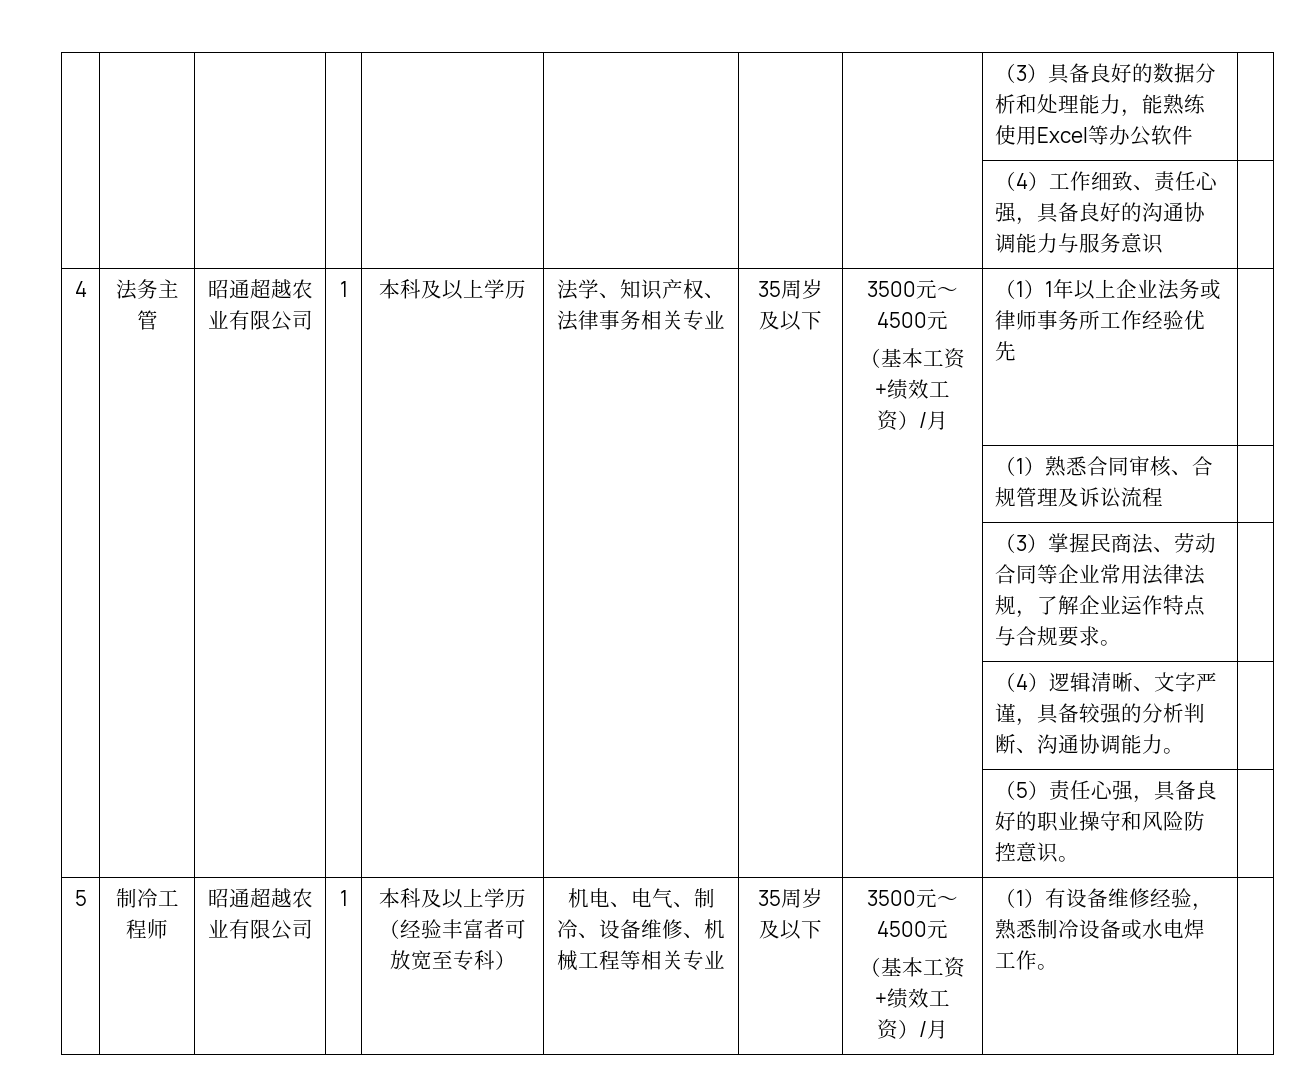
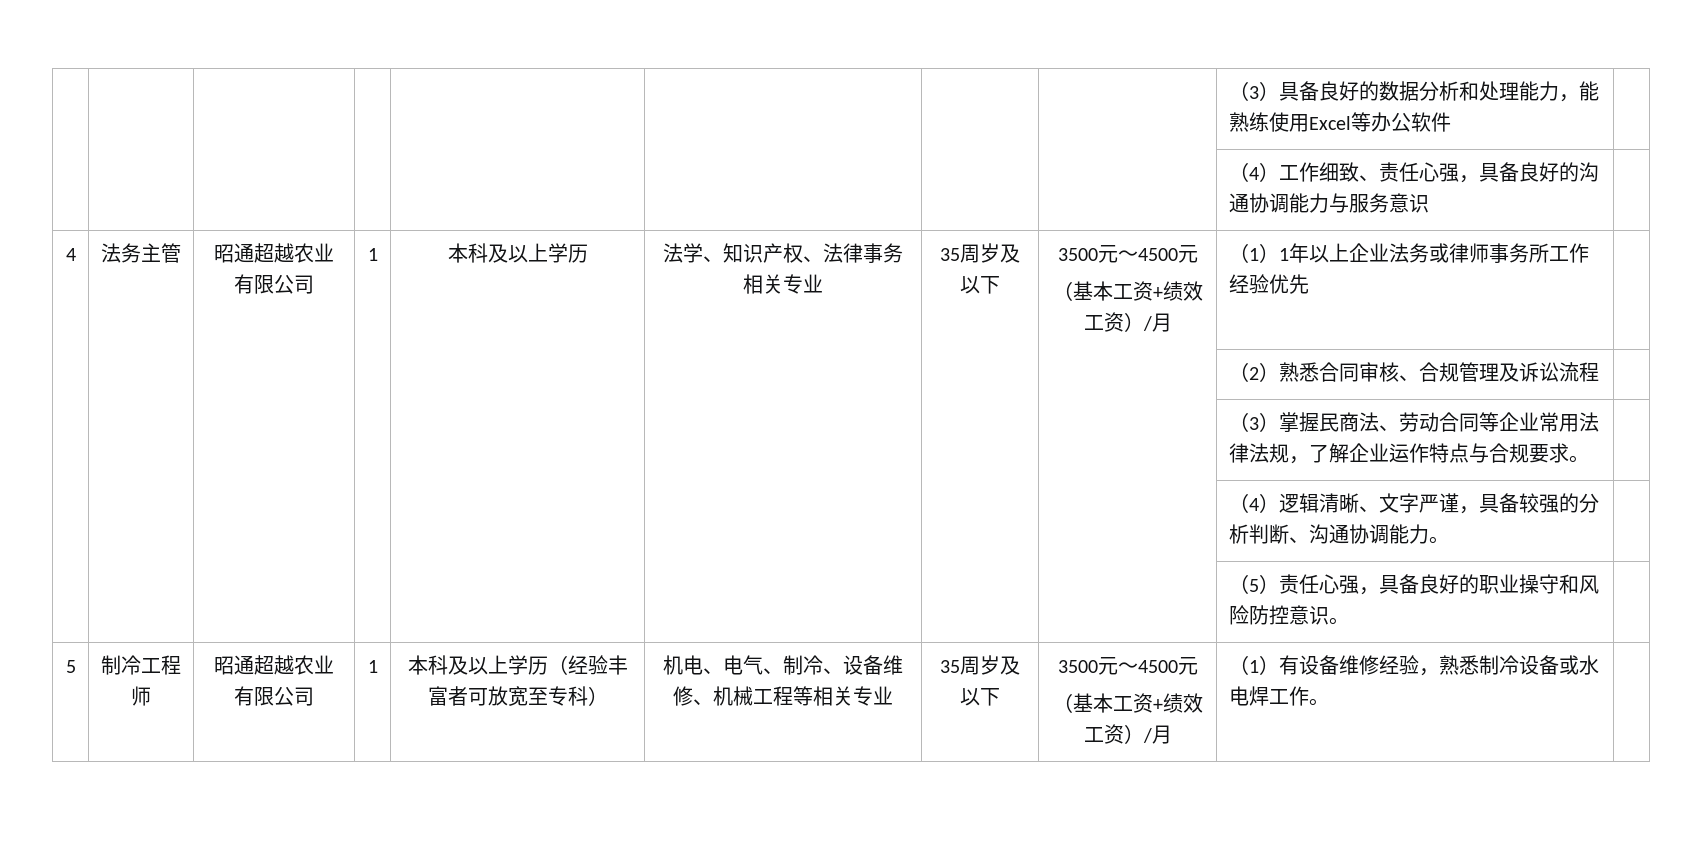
[1015,458,1024,474] 1 -> [1248,367,1259,380] 2

